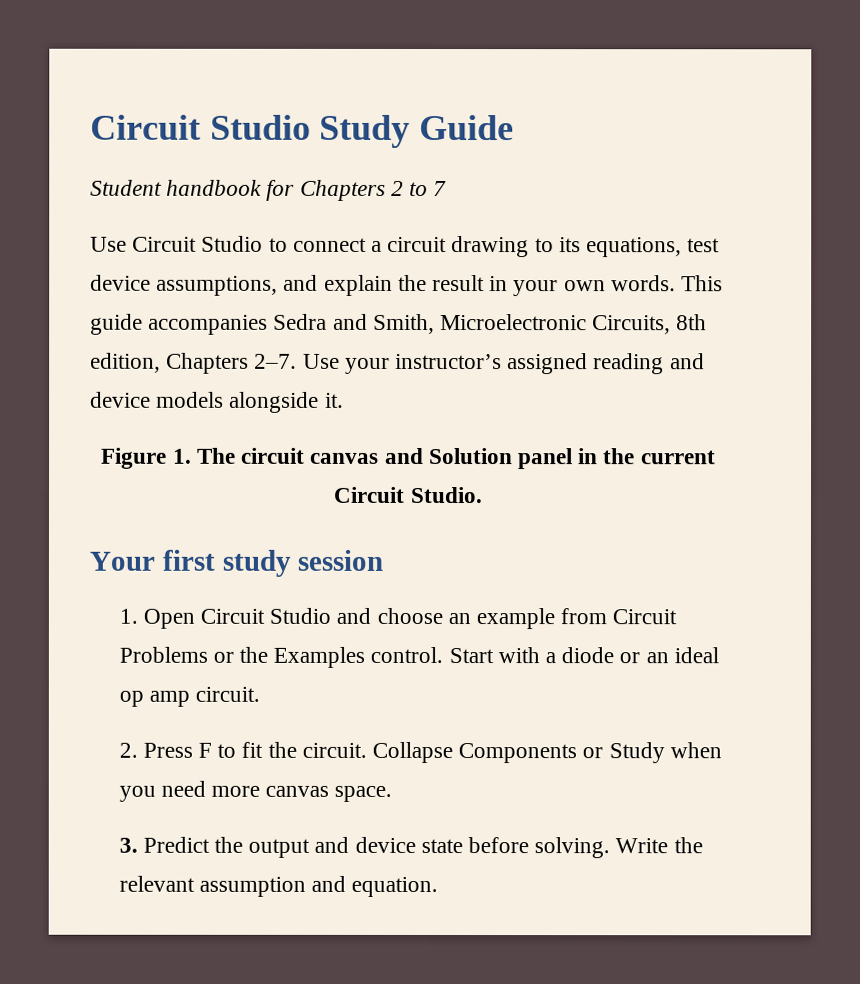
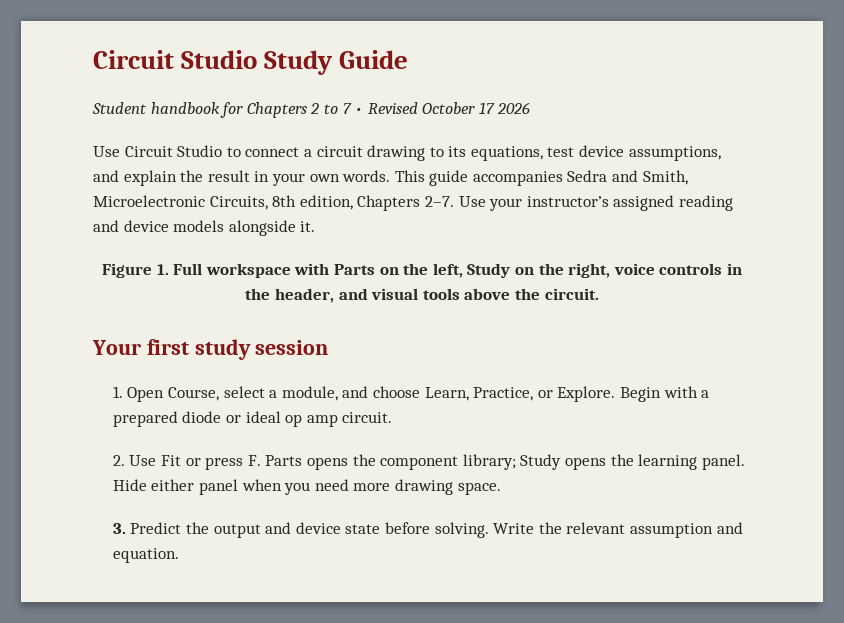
(448, 189) none -> [355,102,531,114] • Revised October 17 2026
[196,447,716,470] [333,486,483,504] The circuit canvas and Solution panel in the current Circuit Studio. -> [173,263,742,278] [245,288,599,303] Full workspace with Parts on the left, Study on the right, voice controls in the header, and visual tools above the circuit.
[199,607,678,630] [118,646,494,668] Circuit Studio and choose an example from Circuit Problems or the Examples control. Start -> [168,386,661,402] Course, select a module, and choose Learn, Practice, or Explore. Begin
(557, 658) none -> [112,411,178,427] prepared
[645,652,669,664] an -> (242, 419) none
[142,741,665,764] Press F to fit the circuit. Collapse Components or Study -> [129,454,745,470] [112,479,239,495] Use Fit or press F. Parts opens the component library; Study opens the learning panel. Hide either panel
[265,785,330,797] canvas -> [394,479,453,495] drawing

